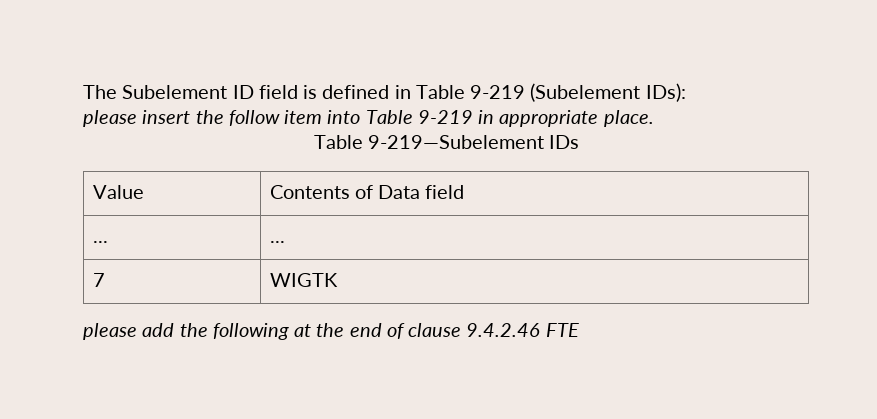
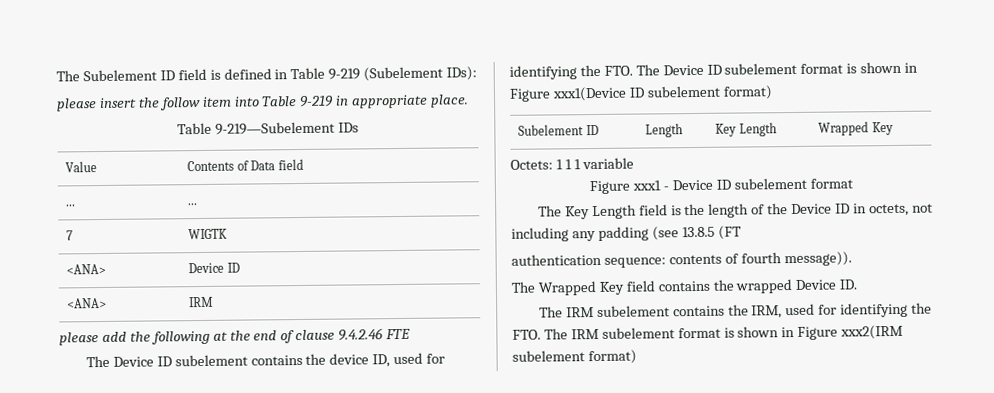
(338, 280) none -> [66,263,107,275] [188,262,240,274] [67,297,108,309] [189,296,215,308] // <ANA> | Device ID // <ANA> | IRM
(579, 330) none -> [85,352,446,368] [509,61,919,80] [509,85,773,102] [518,124,599,136] [645,123,684,138] [715,122,777,137] [818,121,894,136] [510,157,634,170] [589,177,853,195] [537,203,933,220] [511,225,742,242] [511,251,852,268] [511,279,858,296] [538,302,933,319] [512,324,904,340] [512,349,637,365] // The Device ID subelement contains the device ID, used for identifying the FTO. The Device ID subelement format is shown in Figure xxx1(Device ID subelement format) // Subelement ID | Length | Key Length | Wrapped Key // Octets: 1 1 1 variable // Figure xxx1 - Device ID subelement format // The Key Length field is the length of the Device ID in octets, not including any padding (see 13.8.5 (FT // authentication sequence: contents of fourth message)). // The Wrapped Key field contains the wrapped Device ID. // The IRM subelement contains the IRM, used for identifying the FTO. The IRM subelement format is shown in Figure xxx2(IRM subelement format)

